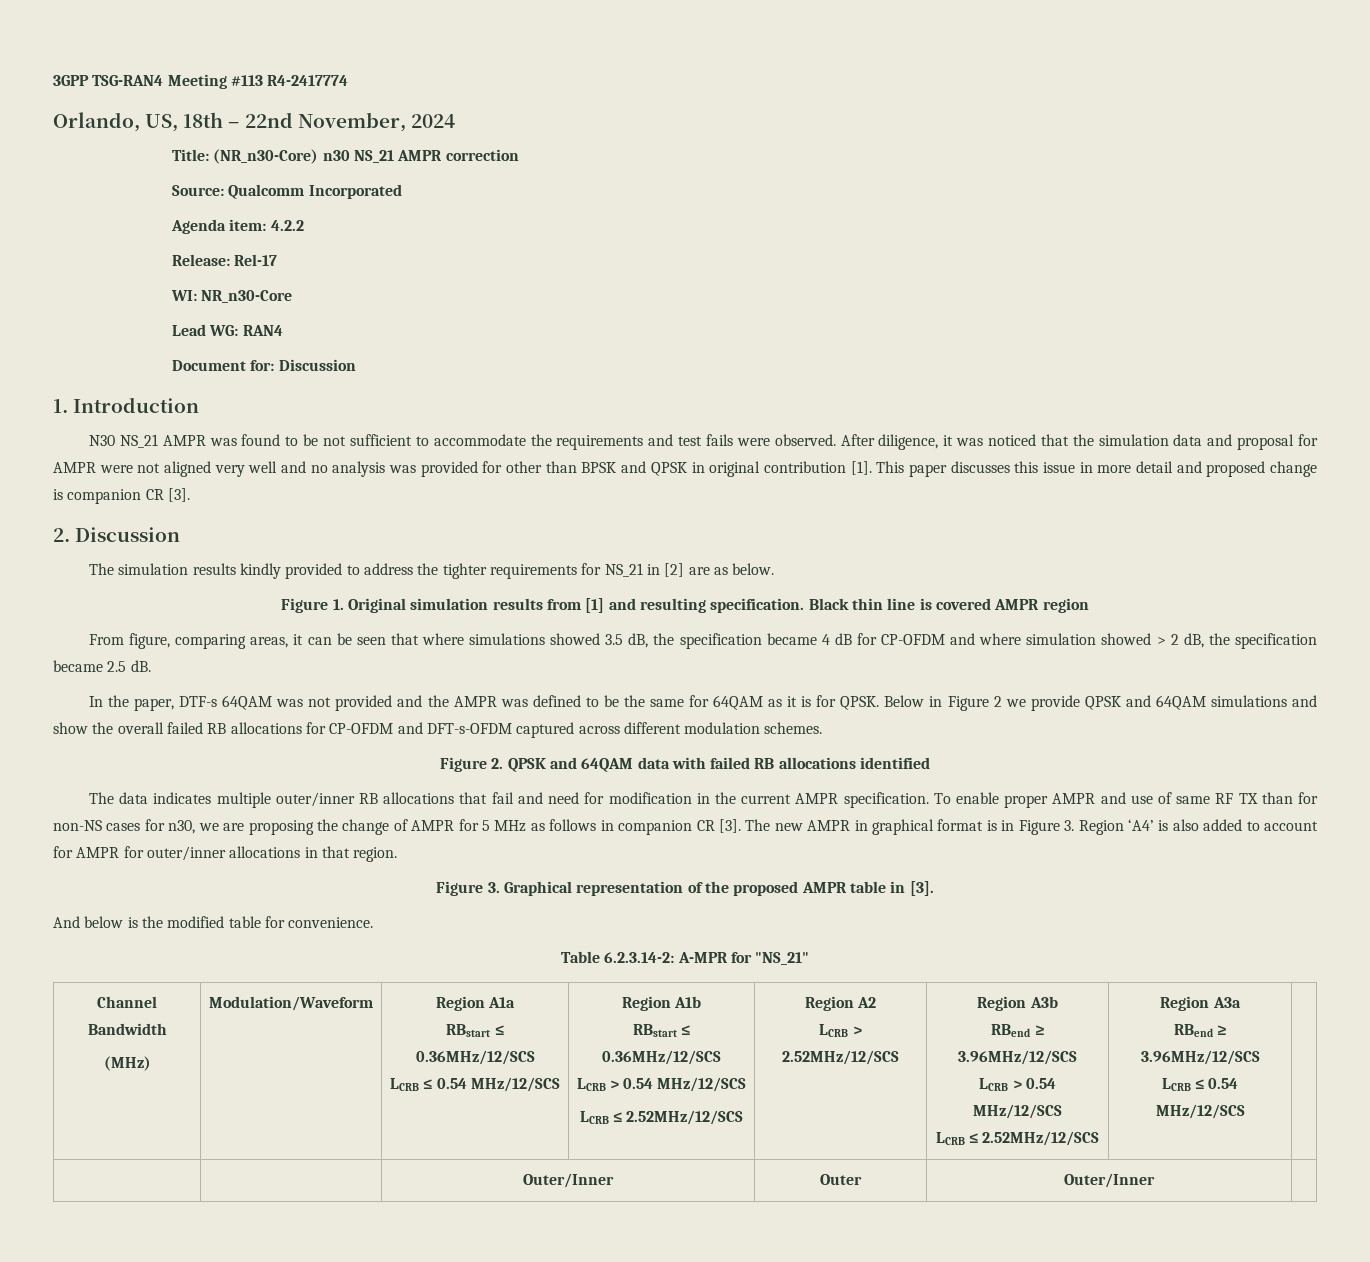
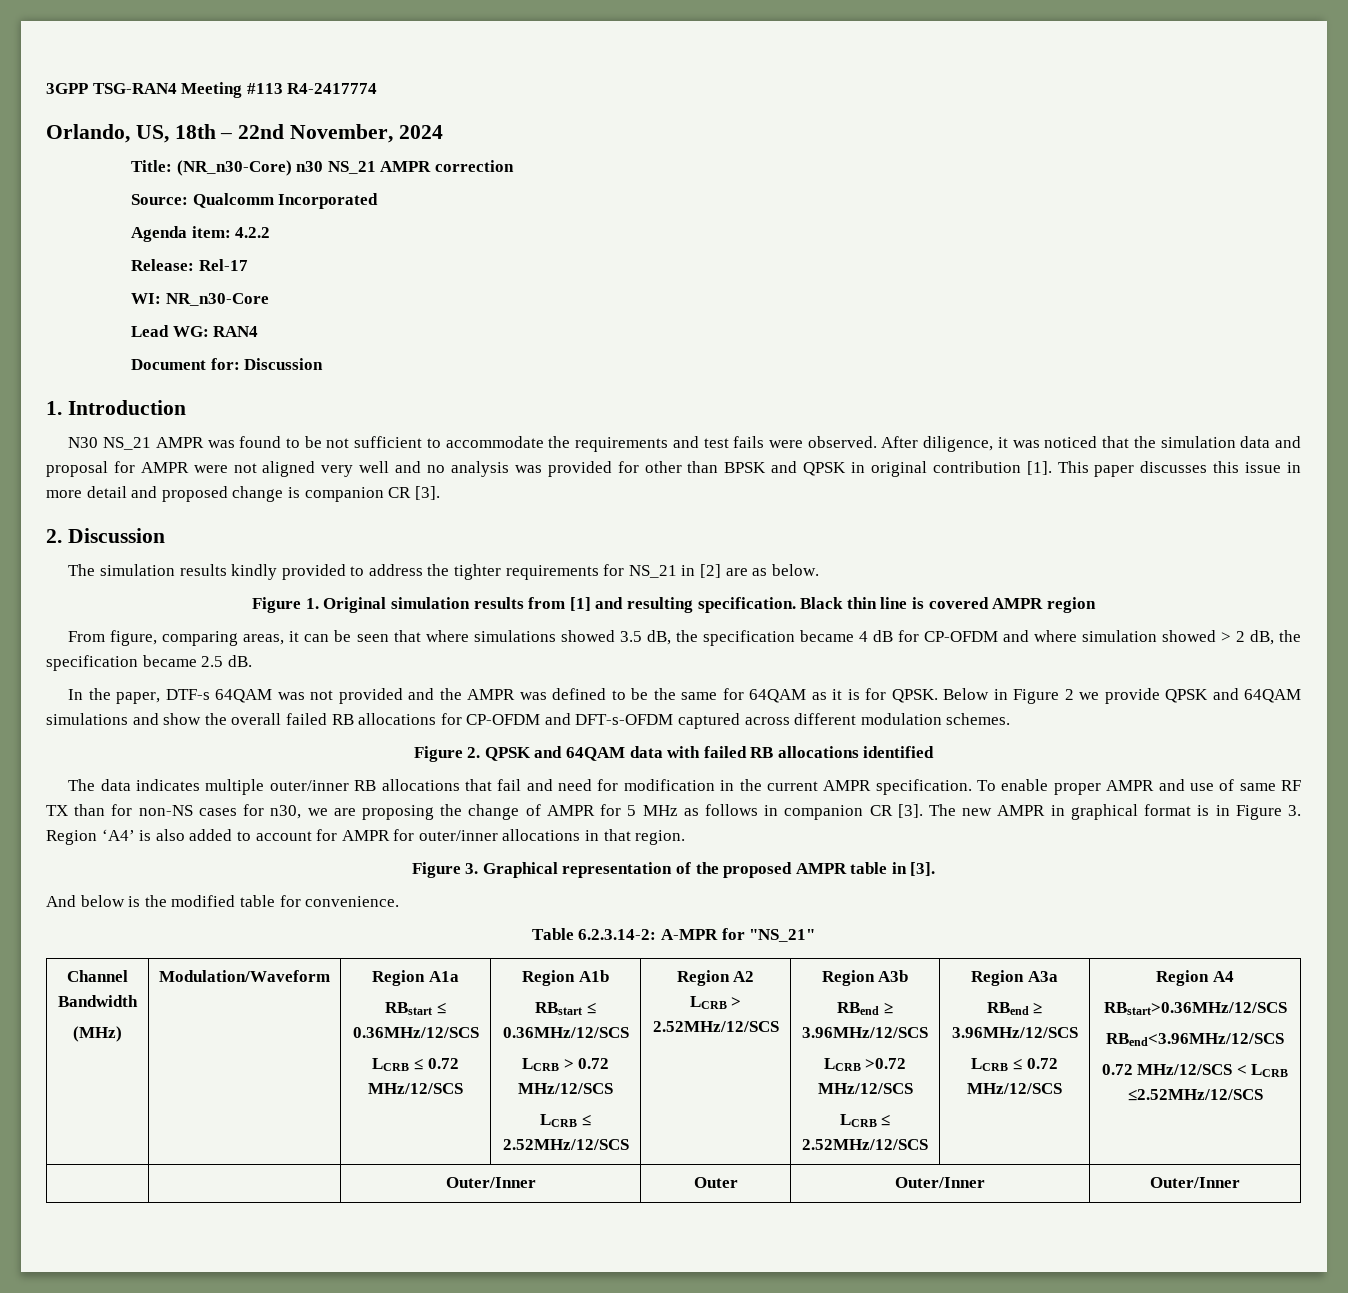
[436,1078,467,1089] 0.54 -> [427,1058,459,1069] 0.72
[623,1078,654,1089] 0.54 -> [578,1058,610,1069] 0.72
[1012,1078,1056,1089] > 0.54 -> [865,1058,907,1069] >0.72
[1208,1078,1239,1089] [1155,1104,1245,1119] 0.54 MHz/12/SCS | -> [1026,1058,1058,1069] [967,1083,1062,1094] [1156,970,1234,986] [1103,1002,1287,1015] [1106,1033,1284,1046] [1101,1064,1289,1077] [1127,1089,1263,1101] 0.72 MHz/12/SCS | Region A4 // RBstart>0.36MHz/12/SCS // RBend<3.96MHz/12/SCS // 0.72 MHz/12/SCS < LCRB ≤2.52MHz/12/SCS
(1155, 1180) none -> [1150,1177,1240,1188] Outer/Inner

